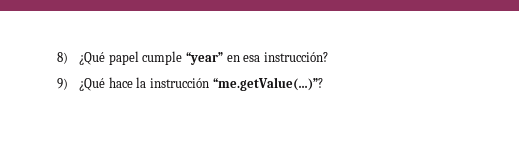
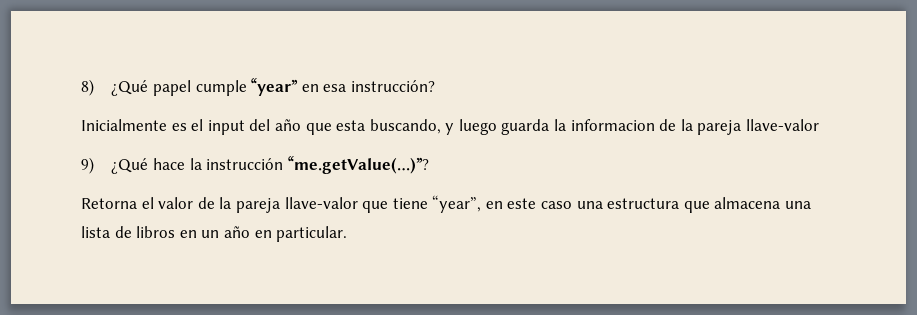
(328, 57) none -> [81,119,820,135] // Inicialmente es el input del año que esta buscando, y luego guarda la informacion de la pareja llave-valor
(323, 84) none -> [81,195,812,213] [81,226,348,242] // Retorna el valor de la pareja llave-valor que tiene “year”, en este caso una estructura que almacena una lista de libros en un año en particular.

